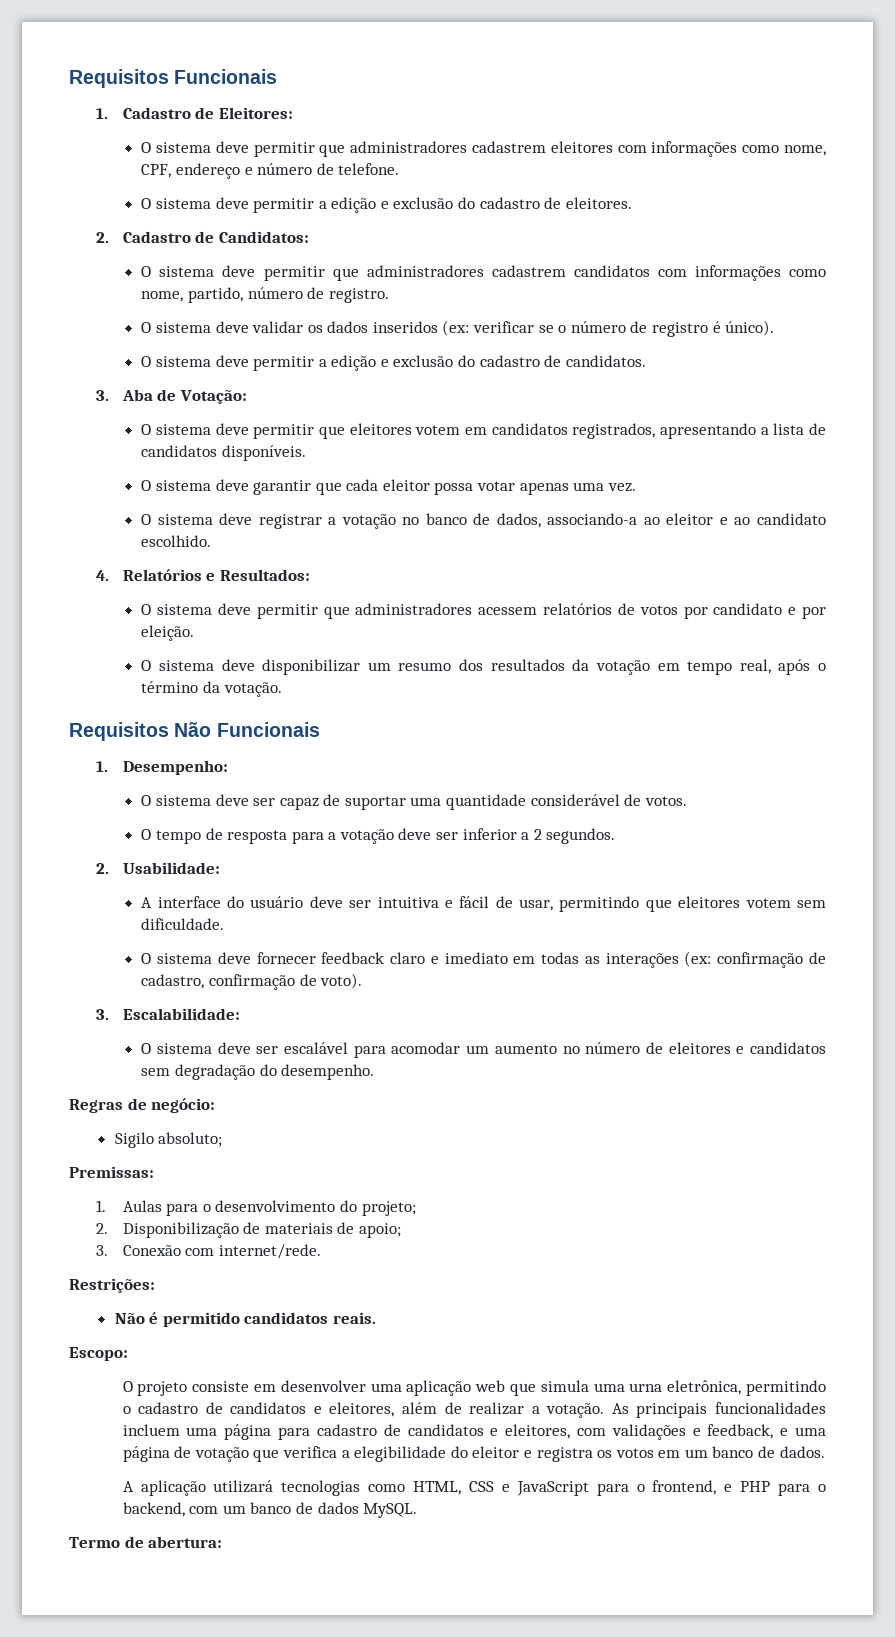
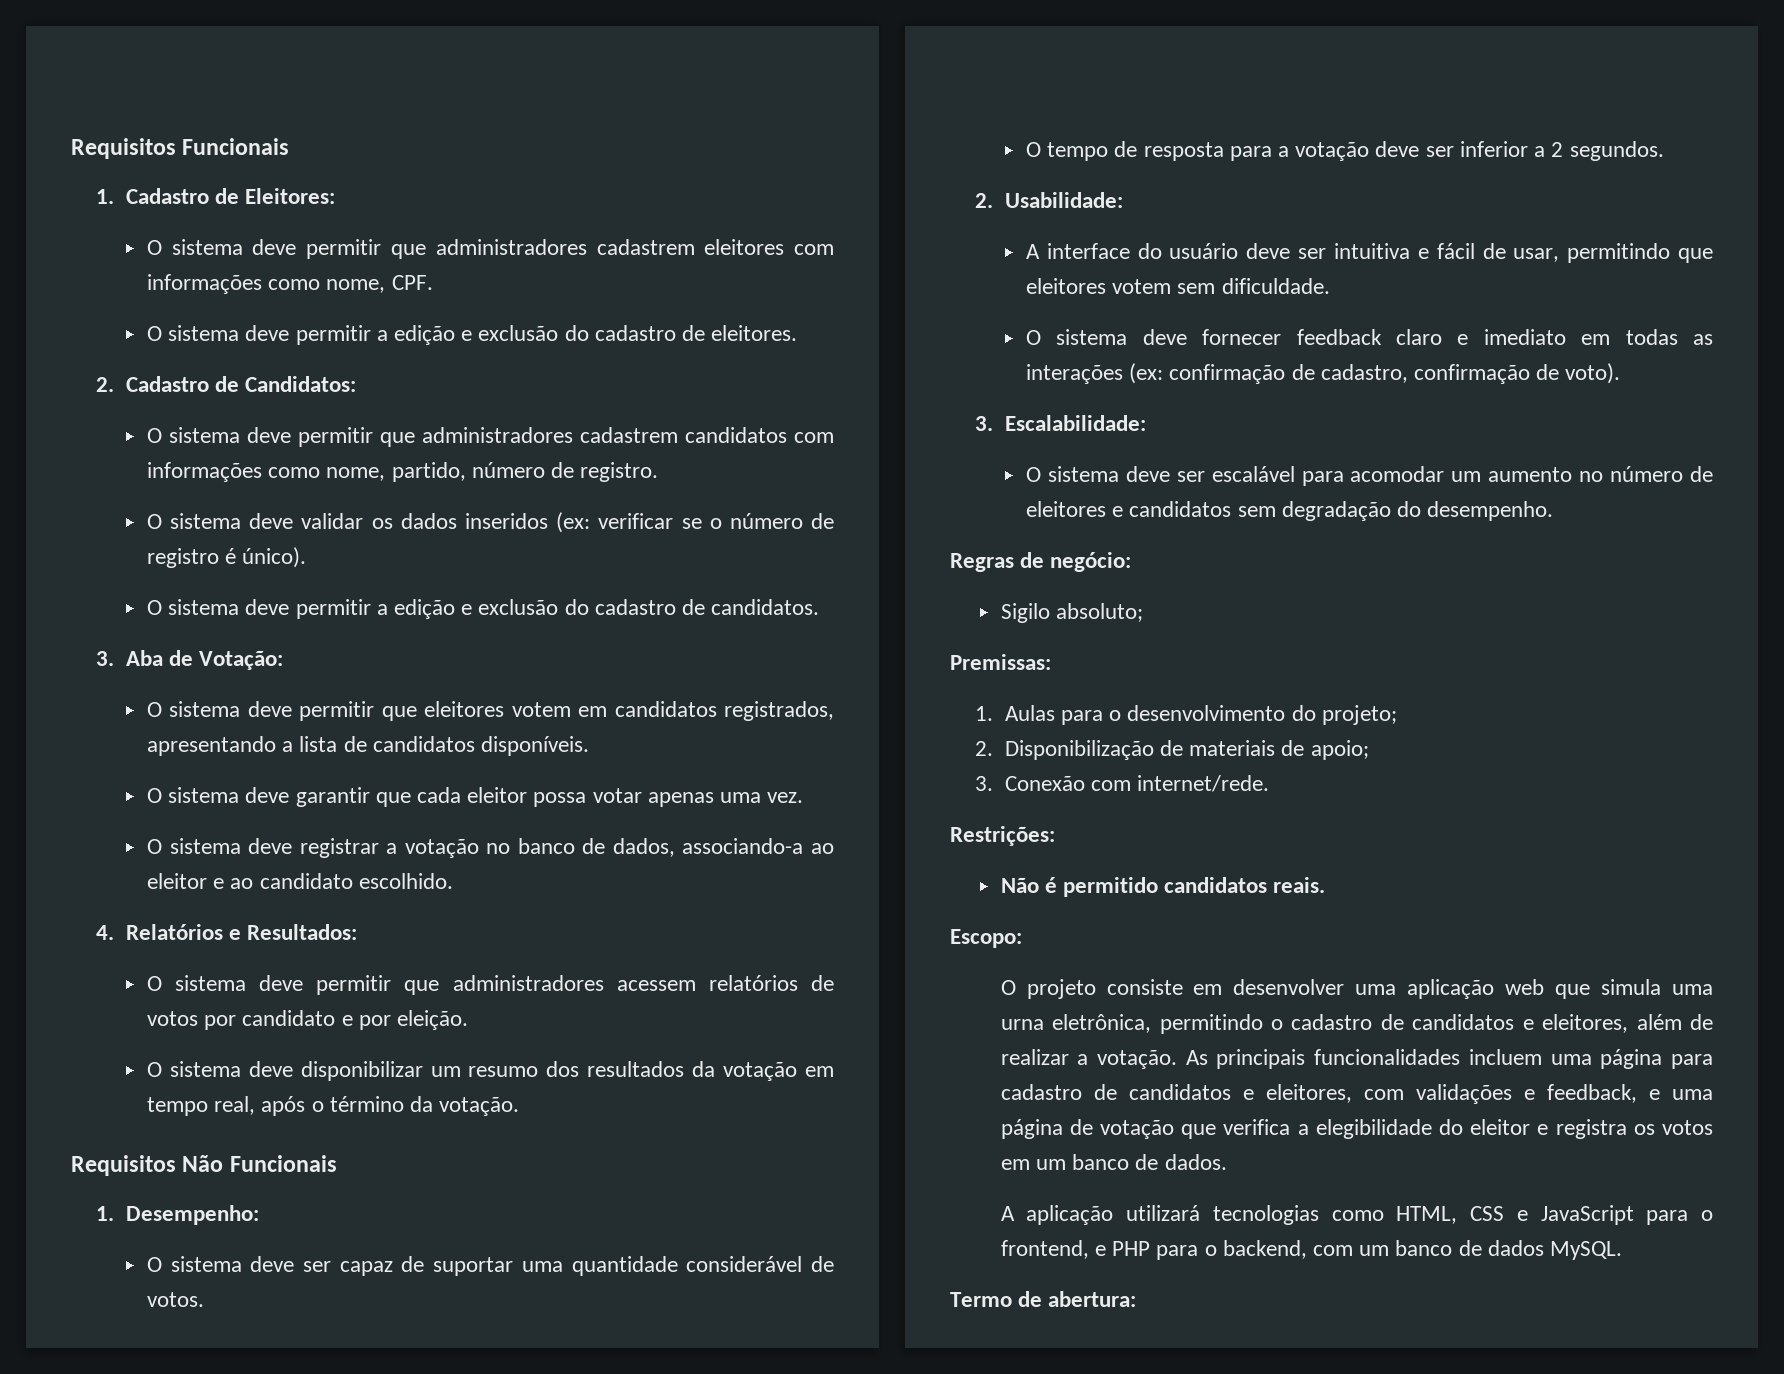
[141,163,400,179] CPF, endereço e número de telefone. -> [391,275,433,290] CPF.

